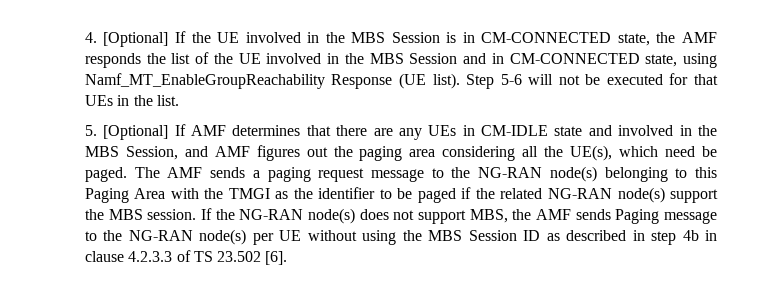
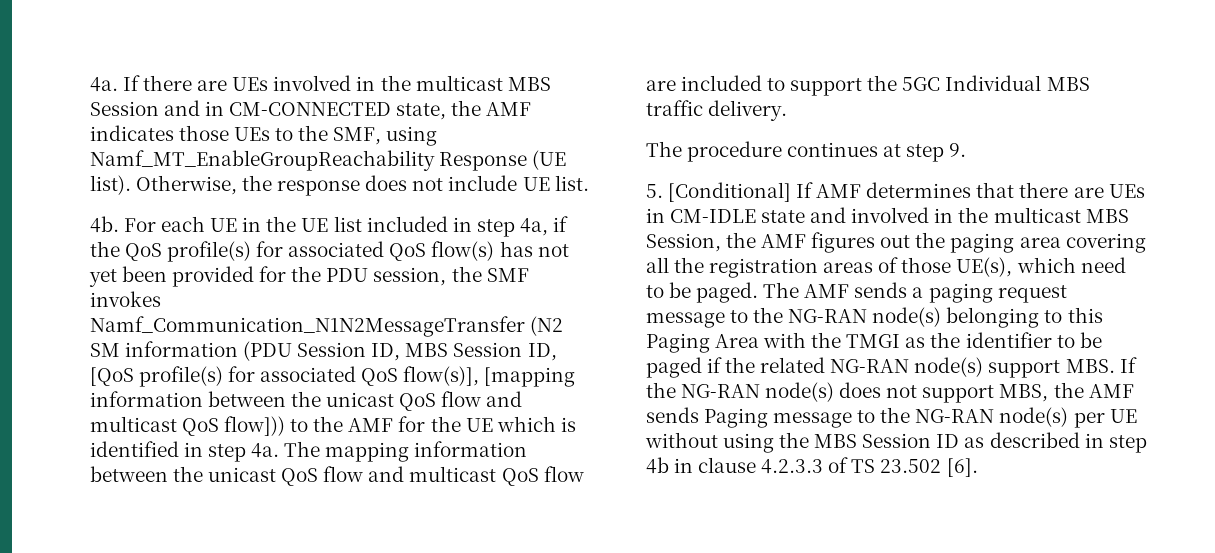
[84,31,718,47] [84,52,364,68] 4. [Optional] If the UE involved in the MBS Session is in CM-CONNECTED state, the AMF responds the list of the UE involved in the -> [89,75,503,92] 4a. If there are UEs involved in the multicast
(678, 60) none -> [451,100,532,116] [89,125,382,145] the AMF indicates those UEs to the SMF,
[466,73,719,89] [84,95,179,106] Step 5-6 will not be executed for that UEs in the list. -> [135,175,589,196] [89,216,569,237] [89,241,569,262] [88,266,529,287] [89,291,161,307] [89,316,563,337] [89,341,557,361] [89,366,576,387] [89,391,523,411] [89,416,576,436] [89,441,528,462] [89,466,584,486] [645,75,1090,96] [645,100,787,121] [645,141,967,162] Otherwise, the response does not include UE list. // 4b. For each UE in the UE list included in step 4a, if the QoS profile(s) for associated QoS flow(s) has not yet been provided for the PDU session, the SMF invokes Namf_Communication_N1N2MessageTransfer (N2 SM information (PDU Session ID, MBS Session ID, [QoS profile(s) for associated QoS flow(s)], [mapping information between the unicast QoS flow and multicast QoS flow])) to the AMF for the UE which is identified in step 4a. The mapping information between the unicast QoS flow and multicast QoS flow are included to support the 5GC Individual MBS traffic delivery. // The procedure continues at step 9.
[103,125,169,140] [Optional] -> [667,182,791,202] [Conditional]
[398,128,422,140] any -> (1104, 192) none
(717, 130) none -> [993,207,1081,223] multicast
[184,146,208,157] and -> [725,232,756,248] the
[442,146,516,161] considering -> [1065,233,1146,253] covering
(564, 151) none -> [708,257,952,278] registration areas of those
(696, 151) none -> [645,285,664,298] to
[84,209,197,220] the MBS session. -> [1065,359,1115,373] MBS.

